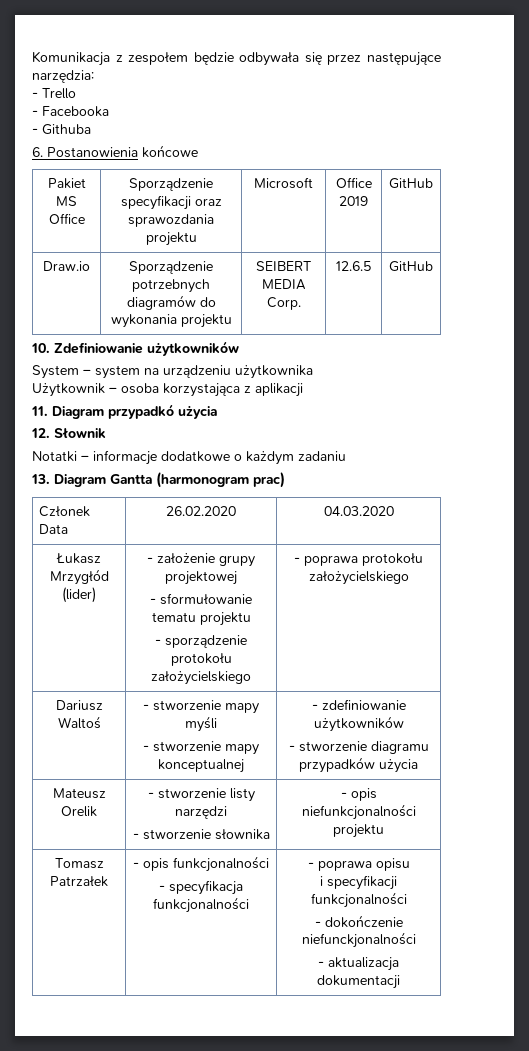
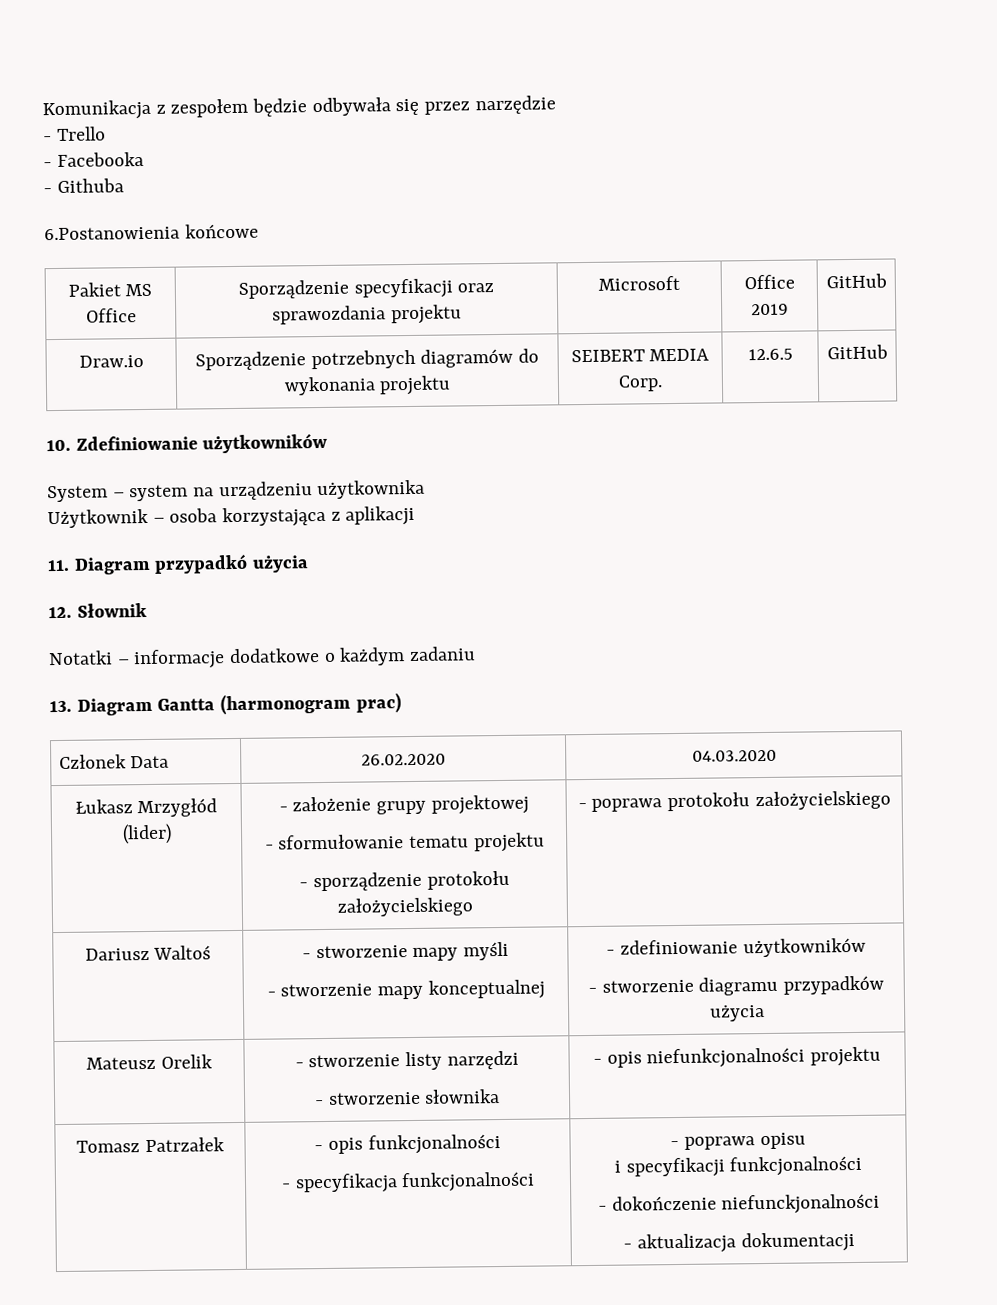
[367,52,441,66] [32,70,94,83] następujące narzędzia: -> [474,95,556,115] narzędzie
[32,147,138,158] 6. Postanowienia -> [44,226,180,241] 6.Postanowienia

